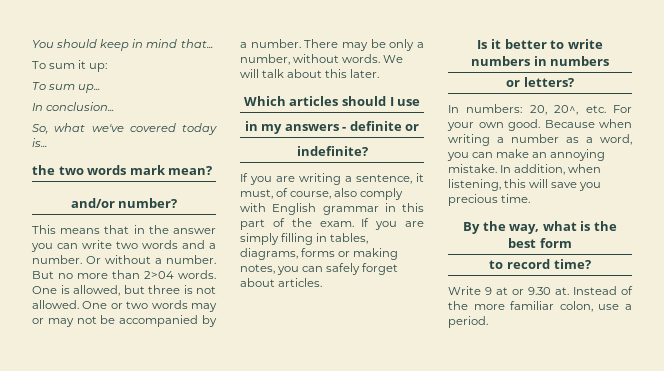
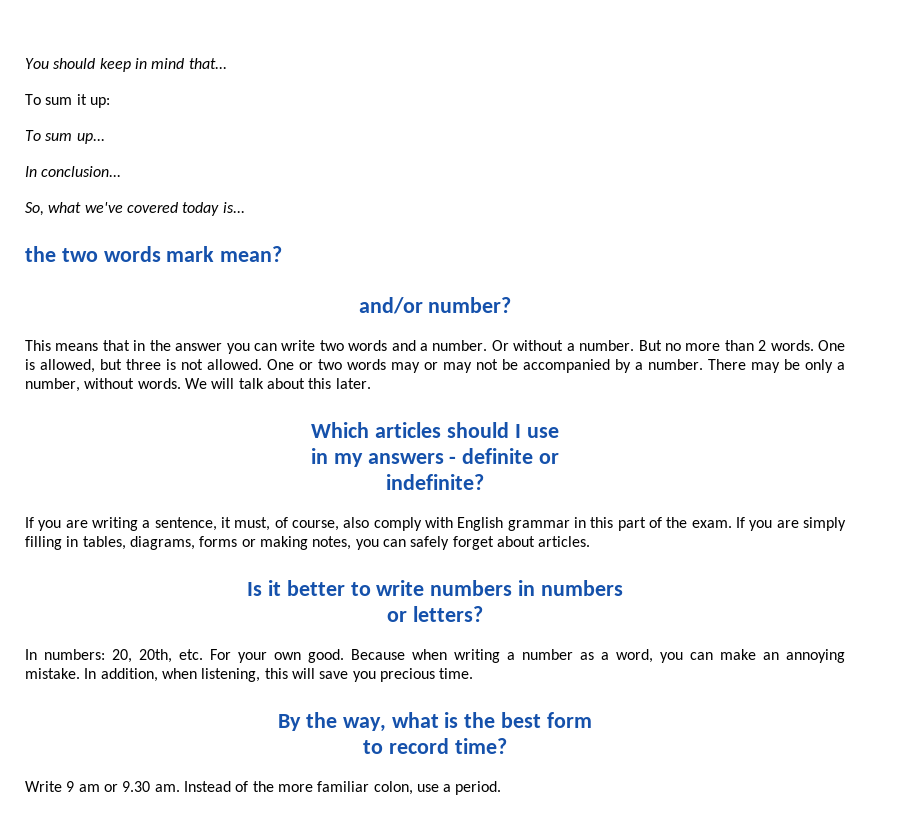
[144,271,174,279] 2>04 -> [758,340,767,351] 2
[554,105,579,115] 20^, -> [139,649,172,663] 20th,
[496,287,508,295] at -> [78,784,100,792] am
[555,287,569,295] at. -> [154,784,180,792] am.

